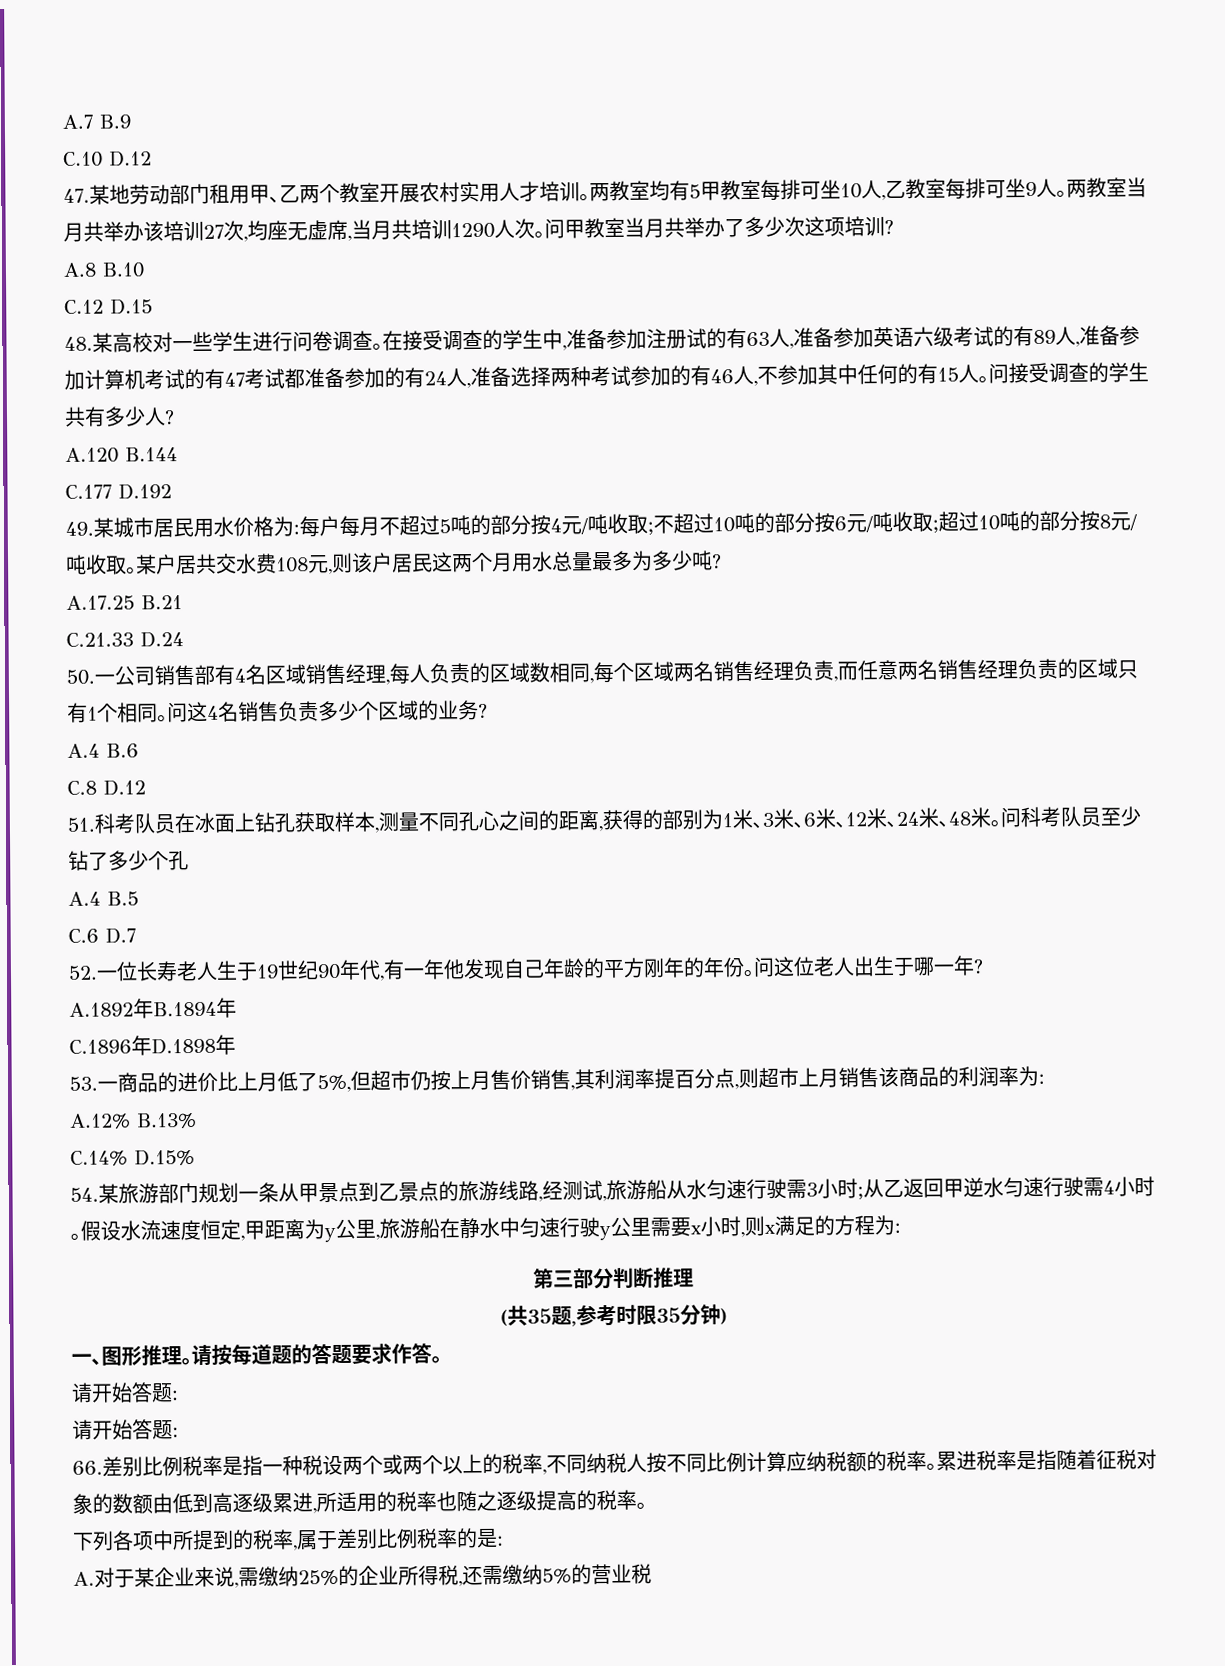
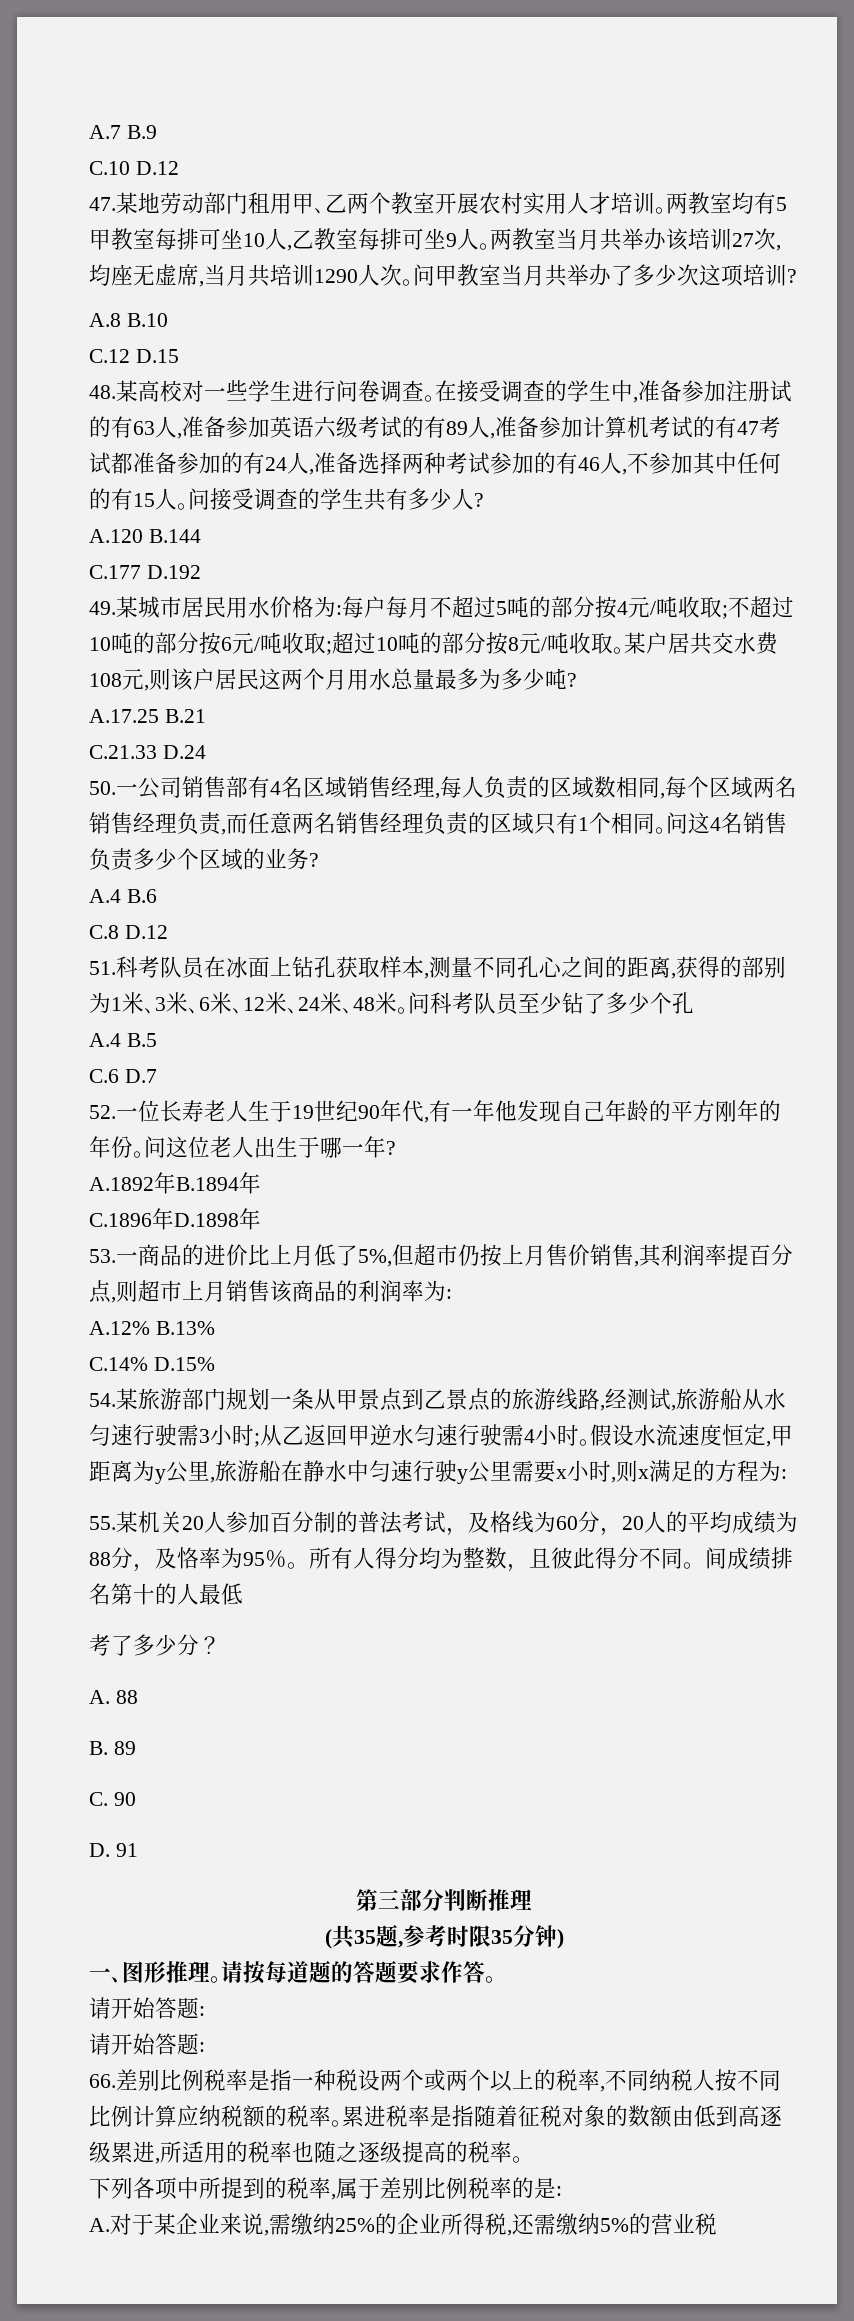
(901, 1227) none -> [89,1511,798,1536] [89,1547,793,1572] [89,1583,243,1605] [89,1634,221,1656] [89,1690,138,1704] [89,1741,136,1755] [89,1792,136,1806] [89,1843,138,1857] // 55.某机关20人参加百分制的普法考试，及格线为60分，20人的平均成绩为88分，及恪率为95％。所有人得分均为整数，且彼此得分不同。间成绩排名第十的人最低 // 考了多少分？ // A. 88 // B. 89 // C. 90 // D. 91

